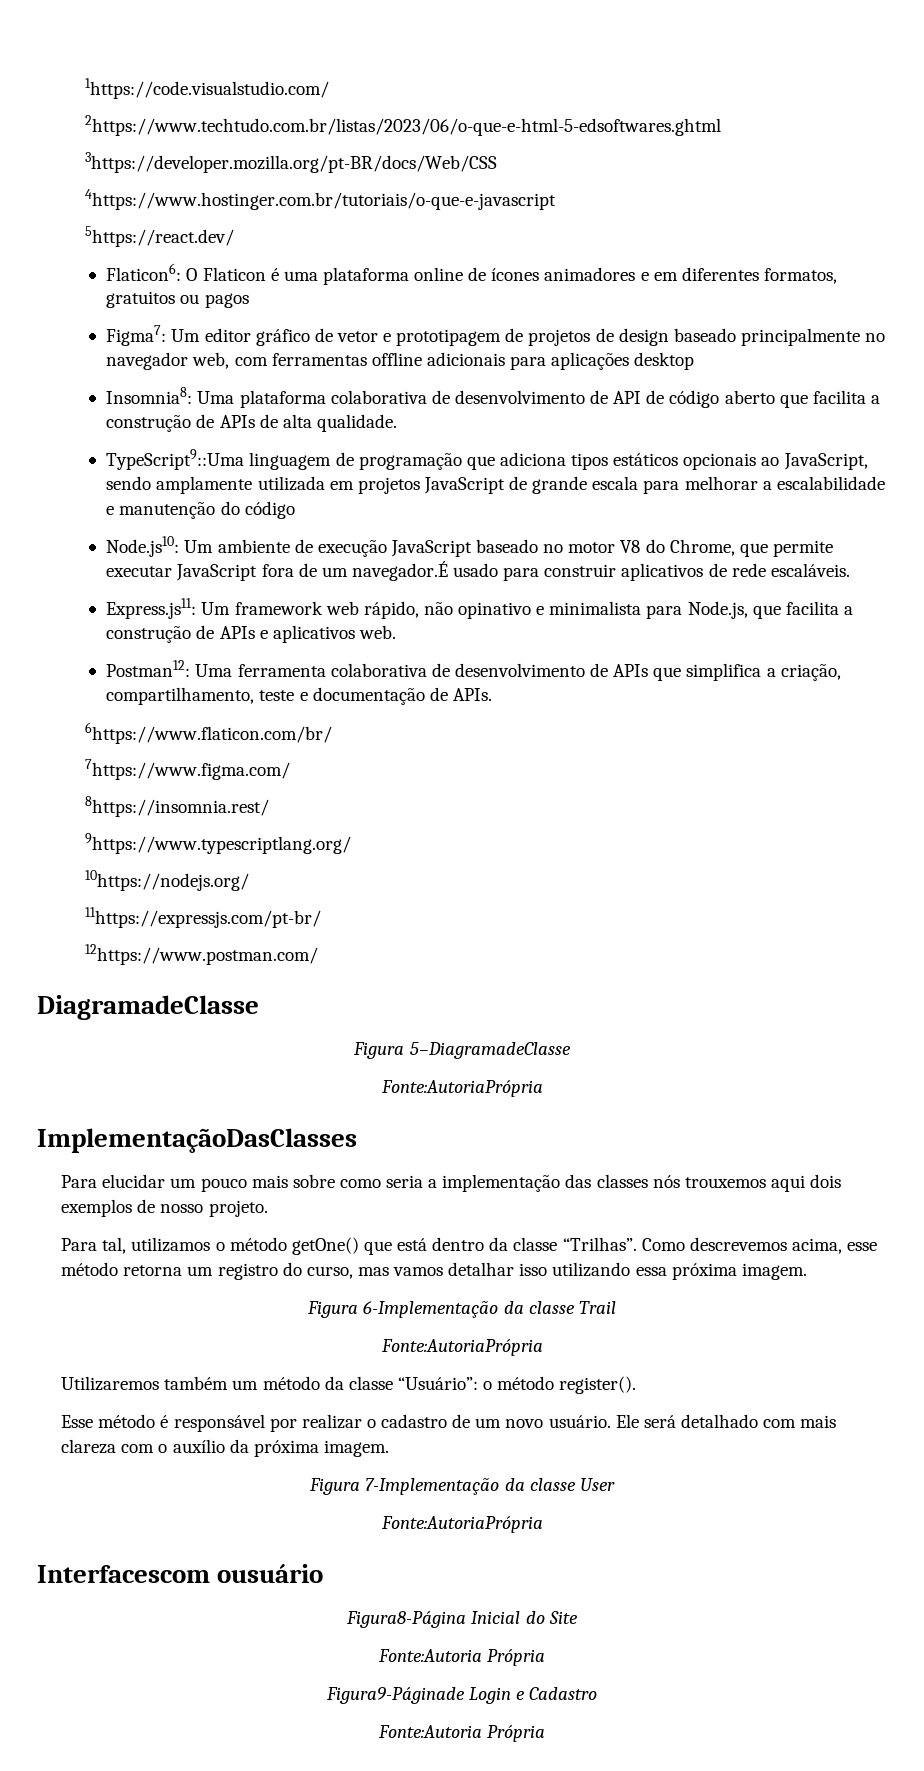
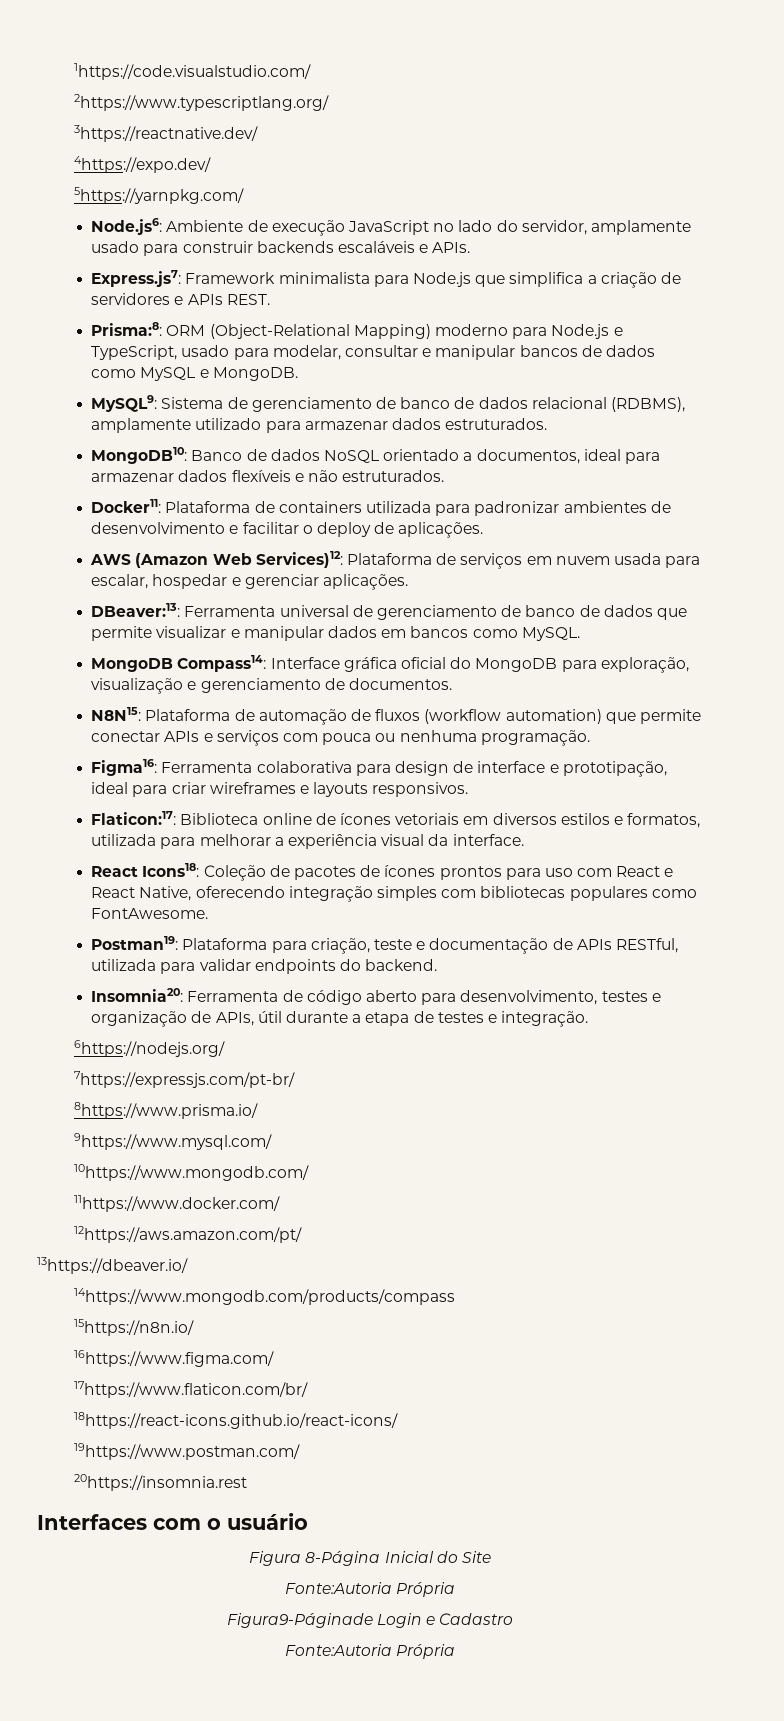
[85,115,722,136] [85,152,498,173] [85,189,557,210] [85,226,235,247] [106,263,837,285] [106,291,249,308] [106,325,886,346] [106,352,695,370] [106,387,880,408] [106,414,397,432] [106,449,868,470] [106,476,885,494] [106,501,295,519] [106,536,833,557] [106,561,850,581] [106,598,853,619] [106,625,396,643] [106,660,841,681] [106,687,492,705] [85,722,333,744] [85,759,291,780] [85,796,270,817] [85,833,352,854] [85,870,250,891] [85,907,322,928] [85,944,319,965] [37,995,259,1020] [353,1042,571,1059] [380,1080,543,1097] [37,1128,357,1153] [61,1174,842,1192] [61,1199,268,1217] [61,1237,878,1255] [61,1262,807,1280] [307,1300,616,1318] [380,1339,543,1356] [61,1376,637,1394] [61,1414,837,1432] [61,1439,389,1457] [309,1477,615,1495] [380,1516,543,1533] [37,1564,324,1583] [346,1611,467,1628] 2https://www.techtudo.com.br/listas/2023/06/o-que-e-html-5-edsoftwares.ghtml // 3https://developer.mozilla.org/pt-BR/docs/Web/CSS // 4https://www.hostinger.com.br/tutoriais/o-que-e-javascript // 5https://react.dev/ // Flaticon6: O Flaticon é uma plataforma online de ícones animadores e em diferentes formatos, gratuitos ou pagos // Figma7: Um editor gráfico de vetor e prototipagem de projetos de design baseado principalmente no navegador web, com ferramentas offline adicionais para aplicações desktop // Insomnia8: Uma plataforma colaborativa de desenvolvimento de API de código aberto que facilita a construção de APIs de alta qualidade. // TypeScript9::Uma linguagem de programação que adiciona tipos estáticos opcionais ao JavaScript, sendo amplamente utilizada em projetos JavaScript de grande escala para melhorar a escalabilidade e manutenção do código // Node.js10: Um ambiente de execução JavaScript baseado no motor V8 do Chrome, que permite executar JavaScript fora de um navegador.É usado para construir aplicativos de rede escaláveis. // Express.js11: Um framework web rápido, não opinativo e minimalista para Node.js, que facilita a construção de APIs e aplicativos web. // Postman12: Uma ferramenta colaborativa de desenvolvimento de APIs que simplifica a criação, compartilhamento, teste e documentação de APIs. // 6https://www.flaticon.com/br/ // 7https://www.figma.com/ // 8https://insomnia.rest/ // 9https://www.typescriptlang.org/ // 10https://nodejs.org/ // 11https://expressjs.com/pt-br/ // 12https://www.postman.com/ // DiagramadeClasse // Figura 5–DiagramadeClasse // Fonte:AutoriaPrópria // ImplementaçãoDasClasses // Para elucidar um pouco mais sobre como seria a implementação das classes nós trouxemos aqui dois exemplos de nosso projeto. // Para tal, utilizamos o método getOne() que está dentro da classe “Trilhas”. Como descrevemos acima, esse método retorna um registro do curso, mas vamos detalhar isso utilizando essa próxima imagem. // Figura 6-Implementação da classe Trail // Fonte:AutoriaPrópria // Utilizaremos também um método da classe “Usuário”: o método register(). // Esse método é responsável por realizar o cadastro de um novo usuário. Ele será detalhado com mais clareza com o auxílio da próxima imagem. // Figura 7-Implementação da classe User // Fonte:AutoriaPrópria // Interfacescom ousuário // Figura8-Página -> [74,94,330,111] [74,125,259,142] [74,156,212,173] [74,187,245,204] [91,218,691,236] [91,241,471,256] [91,270,681,288] [91,293,270,305] [91,322,623,339] [91,345,655,360] [91,367,298,381] [91,395,685,412] [91,418,548,433] [91,447,660,464] [91,470,445,482] [91,499,671,516] [91,522,484,538] [90,551,701,569] [91,574,408,590] [91,603,687,620] [91,626,580,641] [91,655,689,673] [91,678,452,694] [91,707,701,725] [91,730,590,746] [91,759,667,777] [91,782,469,797] [91,811,701,828] [91,834,524,849] [91,863,674,881] [91,886,697,902] [91,908,209,919] [91,936,678,954] [91,959,438,974] [91,988,661,1005] [91,1011,589,1027] [74,1040,226,1057] [74,1071,296,1088] [74,1102,259,1119] [74,1133,273,1150] [74,1164,310,1181] [74,1195,281,1212] [74,1226,303,1243] [37,1257,188,1274] [74,1288,456,1305] [74,1319,195,1336] [74,1350,275,1367] [74,1381,309,1398] [74,1412,399,1429] [74,1443,301,1460] [74,1474,248,1491] [37,1513,308,1530] [249,1551,381,1566] 2https://www.typescriptlang.org/ // 3https://reactnative.dev/ // 4https://expo.dev/ // 5https://yarnpkg.com/ // Node.js6: Ambiente de execução JavaScript no lado do servidor, amplamente usado para construir backends escaláveis e APIs. // Express.js7: Framework minimalista para Node.js que simplifica a criação de servidores e APIs REST. // Prisma:8: ORM (Object-Relational Mapping) moderno para Node.js e TypeScript, usado para modelar, consultar e manipular bancos de dados como MySQL e MongoDB. // MySQL9: Sistema de gerenciamento de banco de dados relacional (RDBMS), amplamente utilizado para armazenar dados estruturados. // MongoDB10: Banco de dados NoSQL orientado a documentos, ideal para armazenar dados flexíveis e não estruturados. // Docker11: Plataforma de containers utilizada para padronizar ambientes de desenvolvimento e facilitar o deploy de aplicações. // AWS (Amazon Web Services)12: Plataforma de serviços em nuvem usada para escalar, hospedar e gerenciar aplicações. // DBeaver:13: Ferramenta universal de gerenciamento de banco de dados que permite visualizar e manipular dados em bancos como MySQL. // MongoDB Compass14: Interface gráfica oficial do MongoDB para exploração, visualização e gerenciamento de documentos. // N8N15: Plataforma de automação de fluxos (workflow automation) que permite conectar APIs e serviços com pouca ou nenhuma programação. // Figma16: Ferramenta colaborativa para design de interface e prototipação, ideal para criar wireframes e layouts responsivos. // Flaticon:17: Biblioteca online de ícones vetoriais em diversos estilos e formatos, utilizada para melhorar a experiência visual da interface. // React Icons18: Coleção de pacotes de ícones prontos para uso com React e React Native, oferecendo integração simples com bibliotecas populares como FontAwesome. // Postman19: Plataforma para criação, teste e documentação de APIs RESTful, utilizada para validar endpoints do backend. // Insomnia20: Ferramenta de código aberto para desenvolvimento, testes e organização de APIs, útil durante a etapa de testes e integração. // 6https://nodejs.org/ // 7https://expressjs.com/pt-br/ // 8https://www.prisma.io/ // 9https://www.mysql.com/ // 10https://www.mongodb.com/ // 11https://www.docker.com/ // 12https://aws.amazon.com/pt/ // 13https://dbeaver.io/ // 14https://www.mongodb.com/products/compass // 15https://n8n.io/ // 16https://www.figma.com/ // 17https://www.flaticon.com/br/ // 18https://react-icons.github.io/react-icons/ // 19https://www.postman.com/ // 20https://insomnia.rest // Interfaces com o usuário // Figura 8-Página

